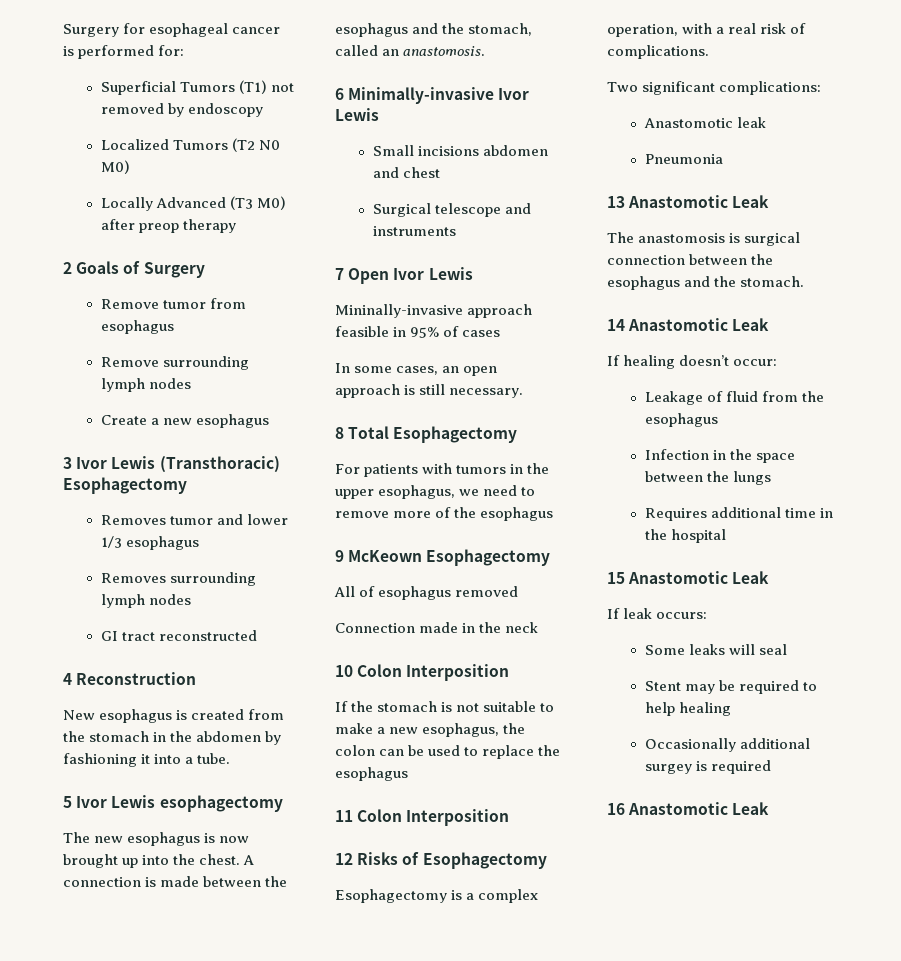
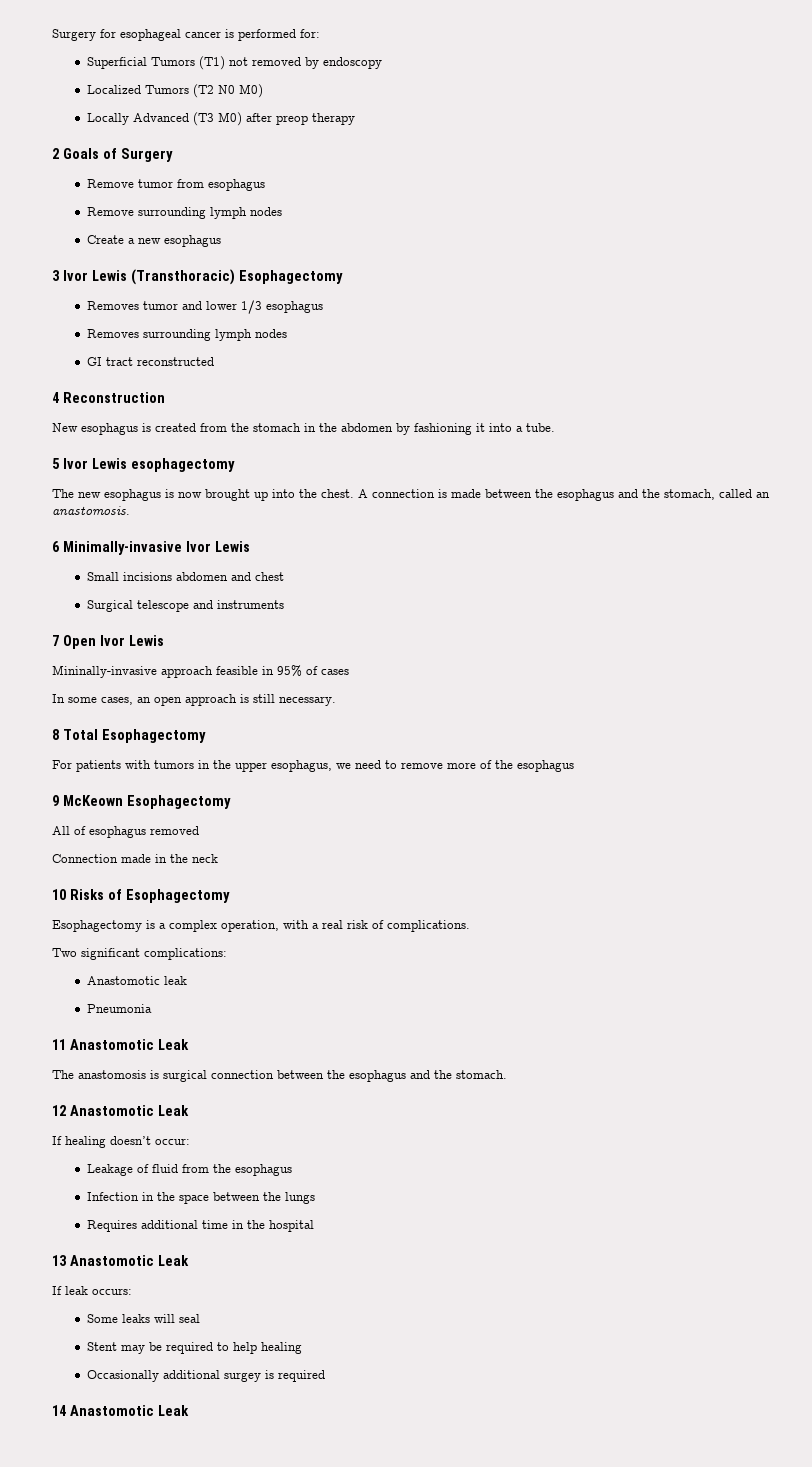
[357,664,510,681] [335,701,555,712] [335,723,526,737] [335,745,561,759] [335,767,408,781] [335,809,510,826] [335,853,353,865] Colon Interposition // If the stomach is not suitable to make a new esophagus, the colon can be used to replace the esophagus // 11 Colon Interposition // 12 -> (66, 894) none
[607,196,625,208] 13 -> [52,1039,66,1050] 11
[607,319,625,331] 14 -> [52,1105,66,1116] 12
[607,572,625,584] 15 -> [52,1255,67,1266] 13
[607,803,625,815] 16 -> [52,1405,66,1416] 14

